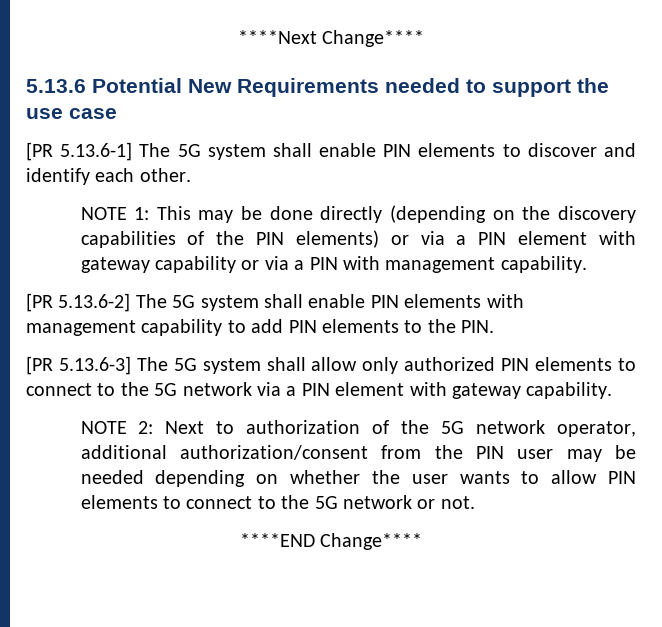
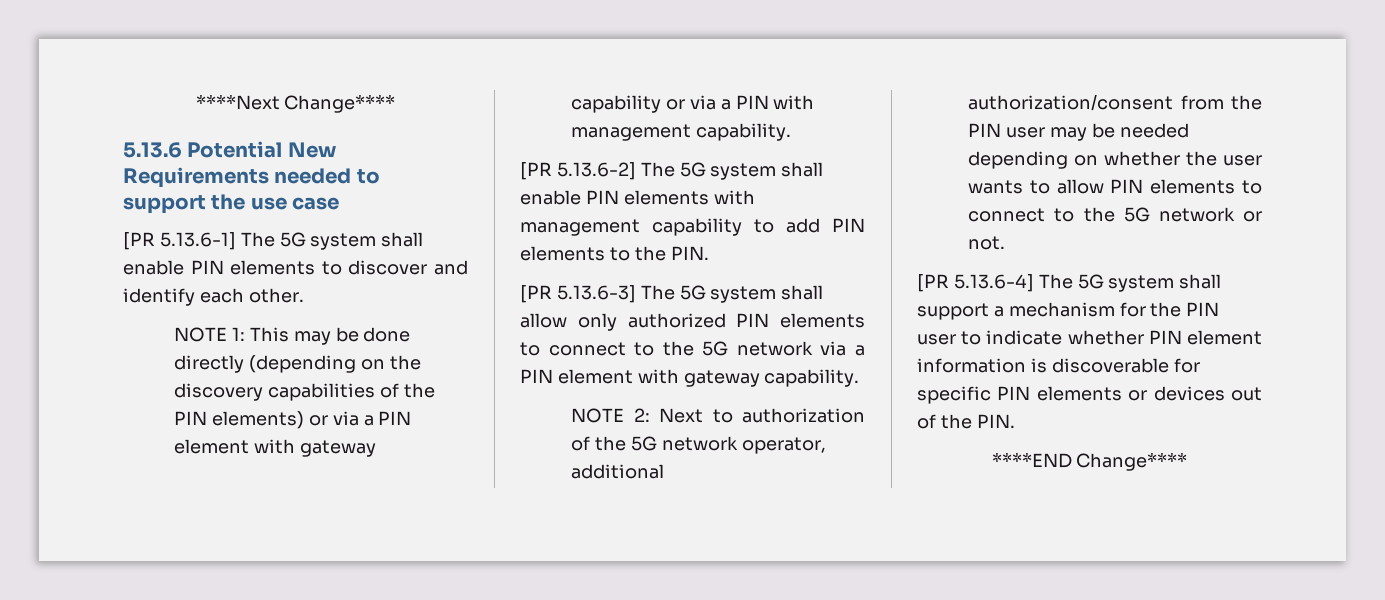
(475, 502) none -> [917,274,1222,292] [917,302,1220,320] [917,330,1262,345] [917,358,1200,373] [917,386,1262,404] [917,414,1015,429] // [PR 5.13.6-4] The 5G system shall support a mechanism for the PIN user to indicate whether PIN element information is discoverable for specific PIN elements or devices out of the PIN.

